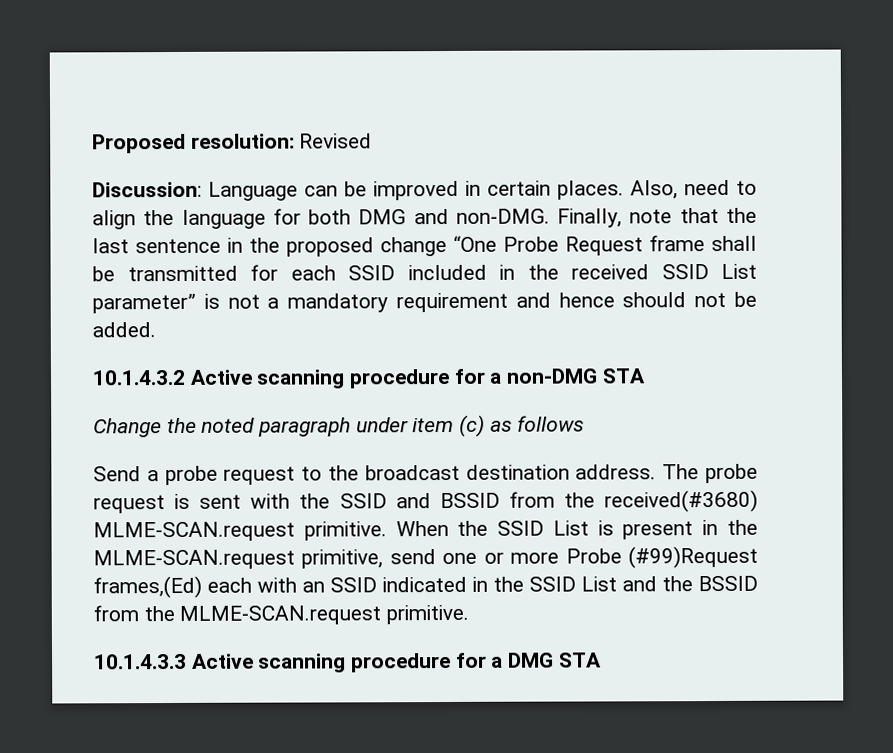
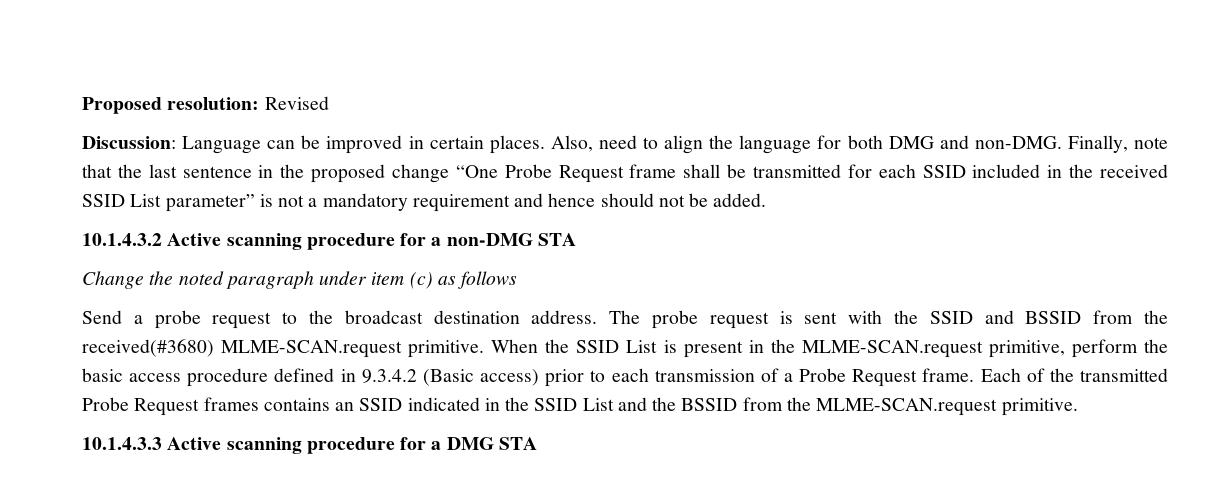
[389,545,759,569] [93,575,297,599] send one or more Probe (#99)Request frames,(Ed) each with -> [1071,339,1168,358] [82,368,1168,387] [82,397,330,416] perform the basic access procedure defined in 9.3.4.2 (Basic access) prior to each transmission of a Probe Request frame. Each of the transmitted Probe Request frames contains

